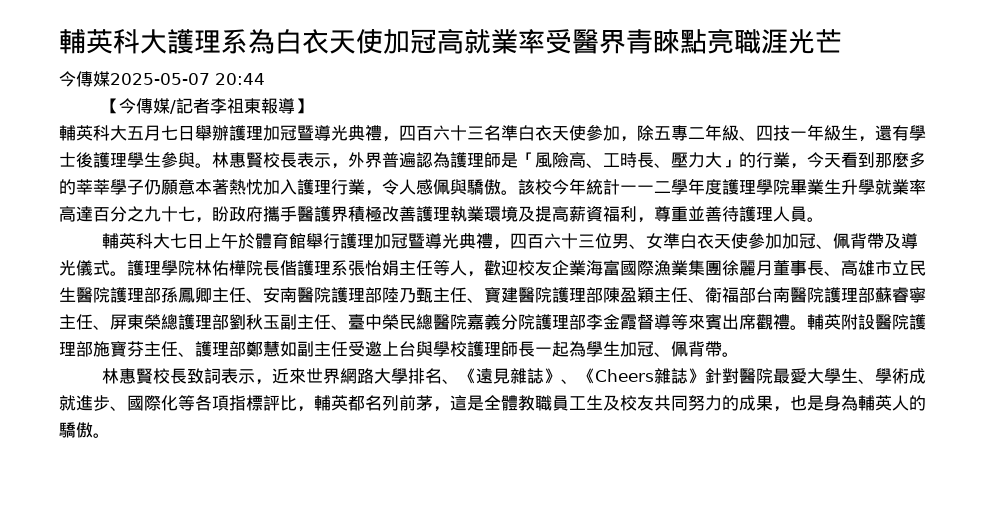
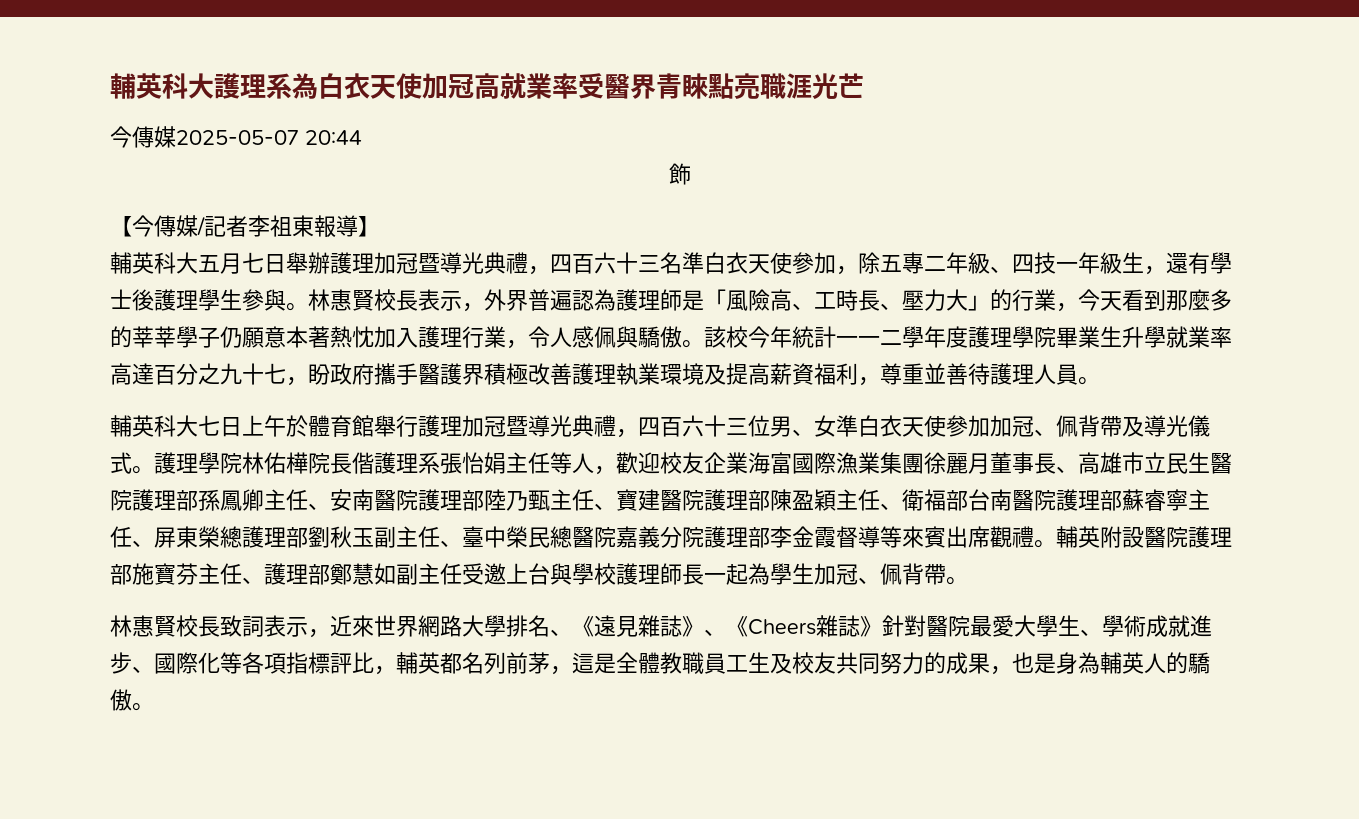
(265, 79) none -> [668,163,691,185] // 飾

